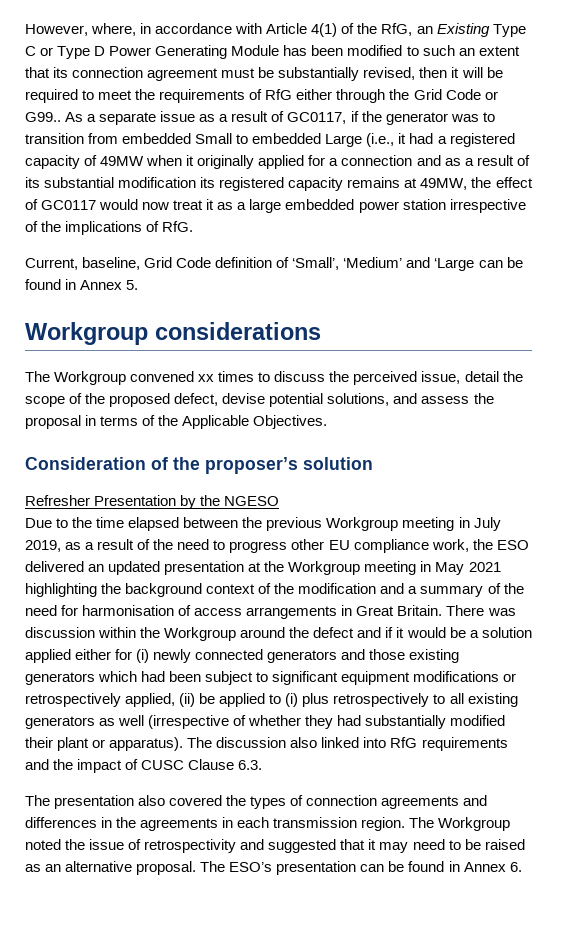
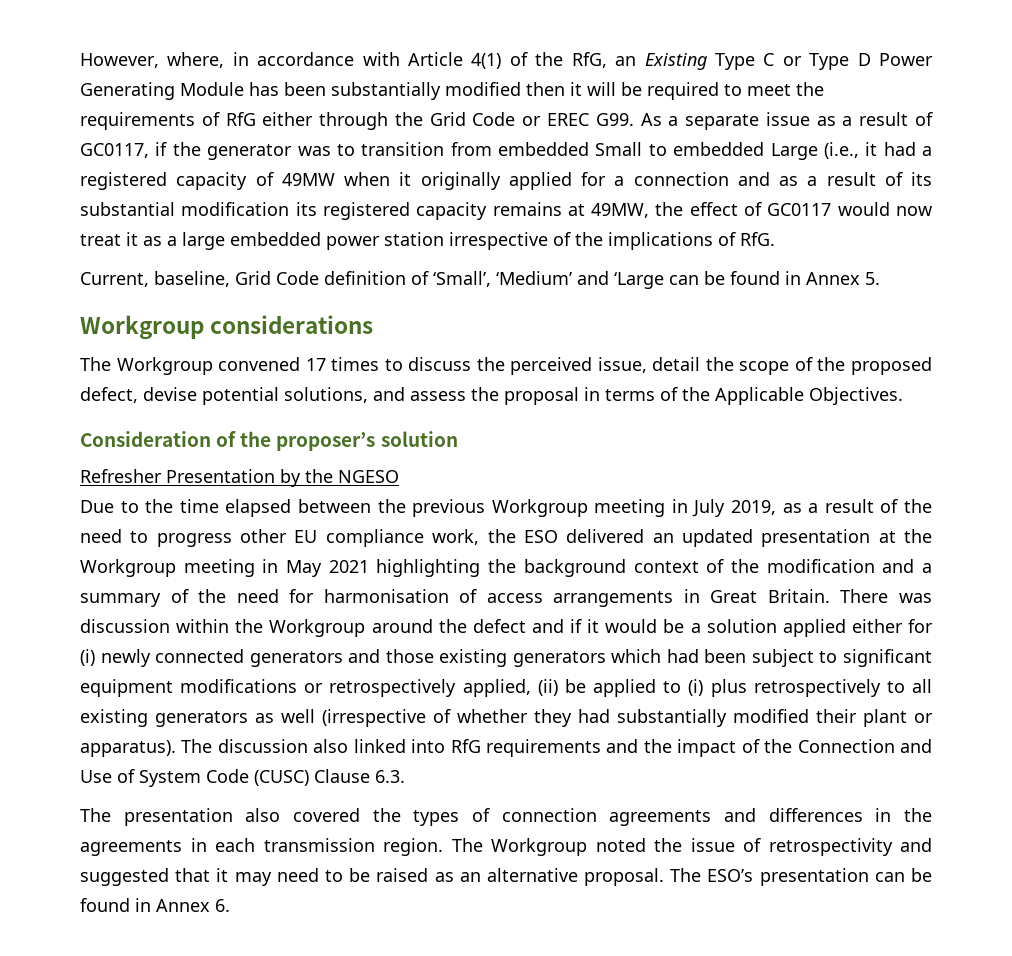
[347,45,520,56] [25,67,416,81] modified to such an extent that its connection agreement must be substantially revised, -> [331,82,521,100] substantially modified
[25,112,61,122] G99.. -> [547,113,634,126] EREC G99.
[198,374,215,382] xx -> [305,358,326,371] 17
[141,760,185,770] CUSC -> [764,739,933,753] [80,769,309,787] the Connection and Use of System Code (CUSC)

